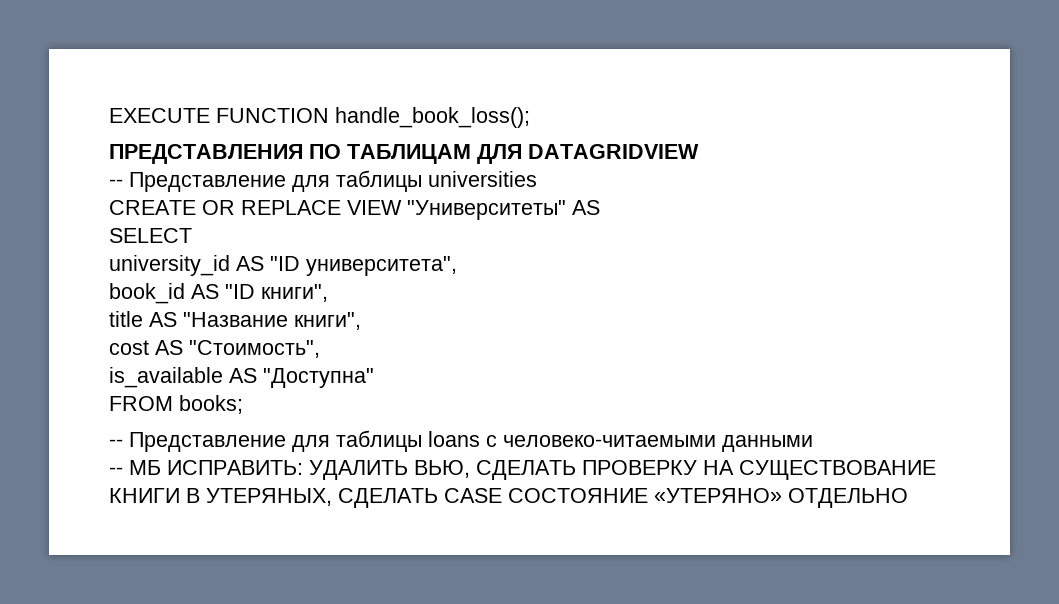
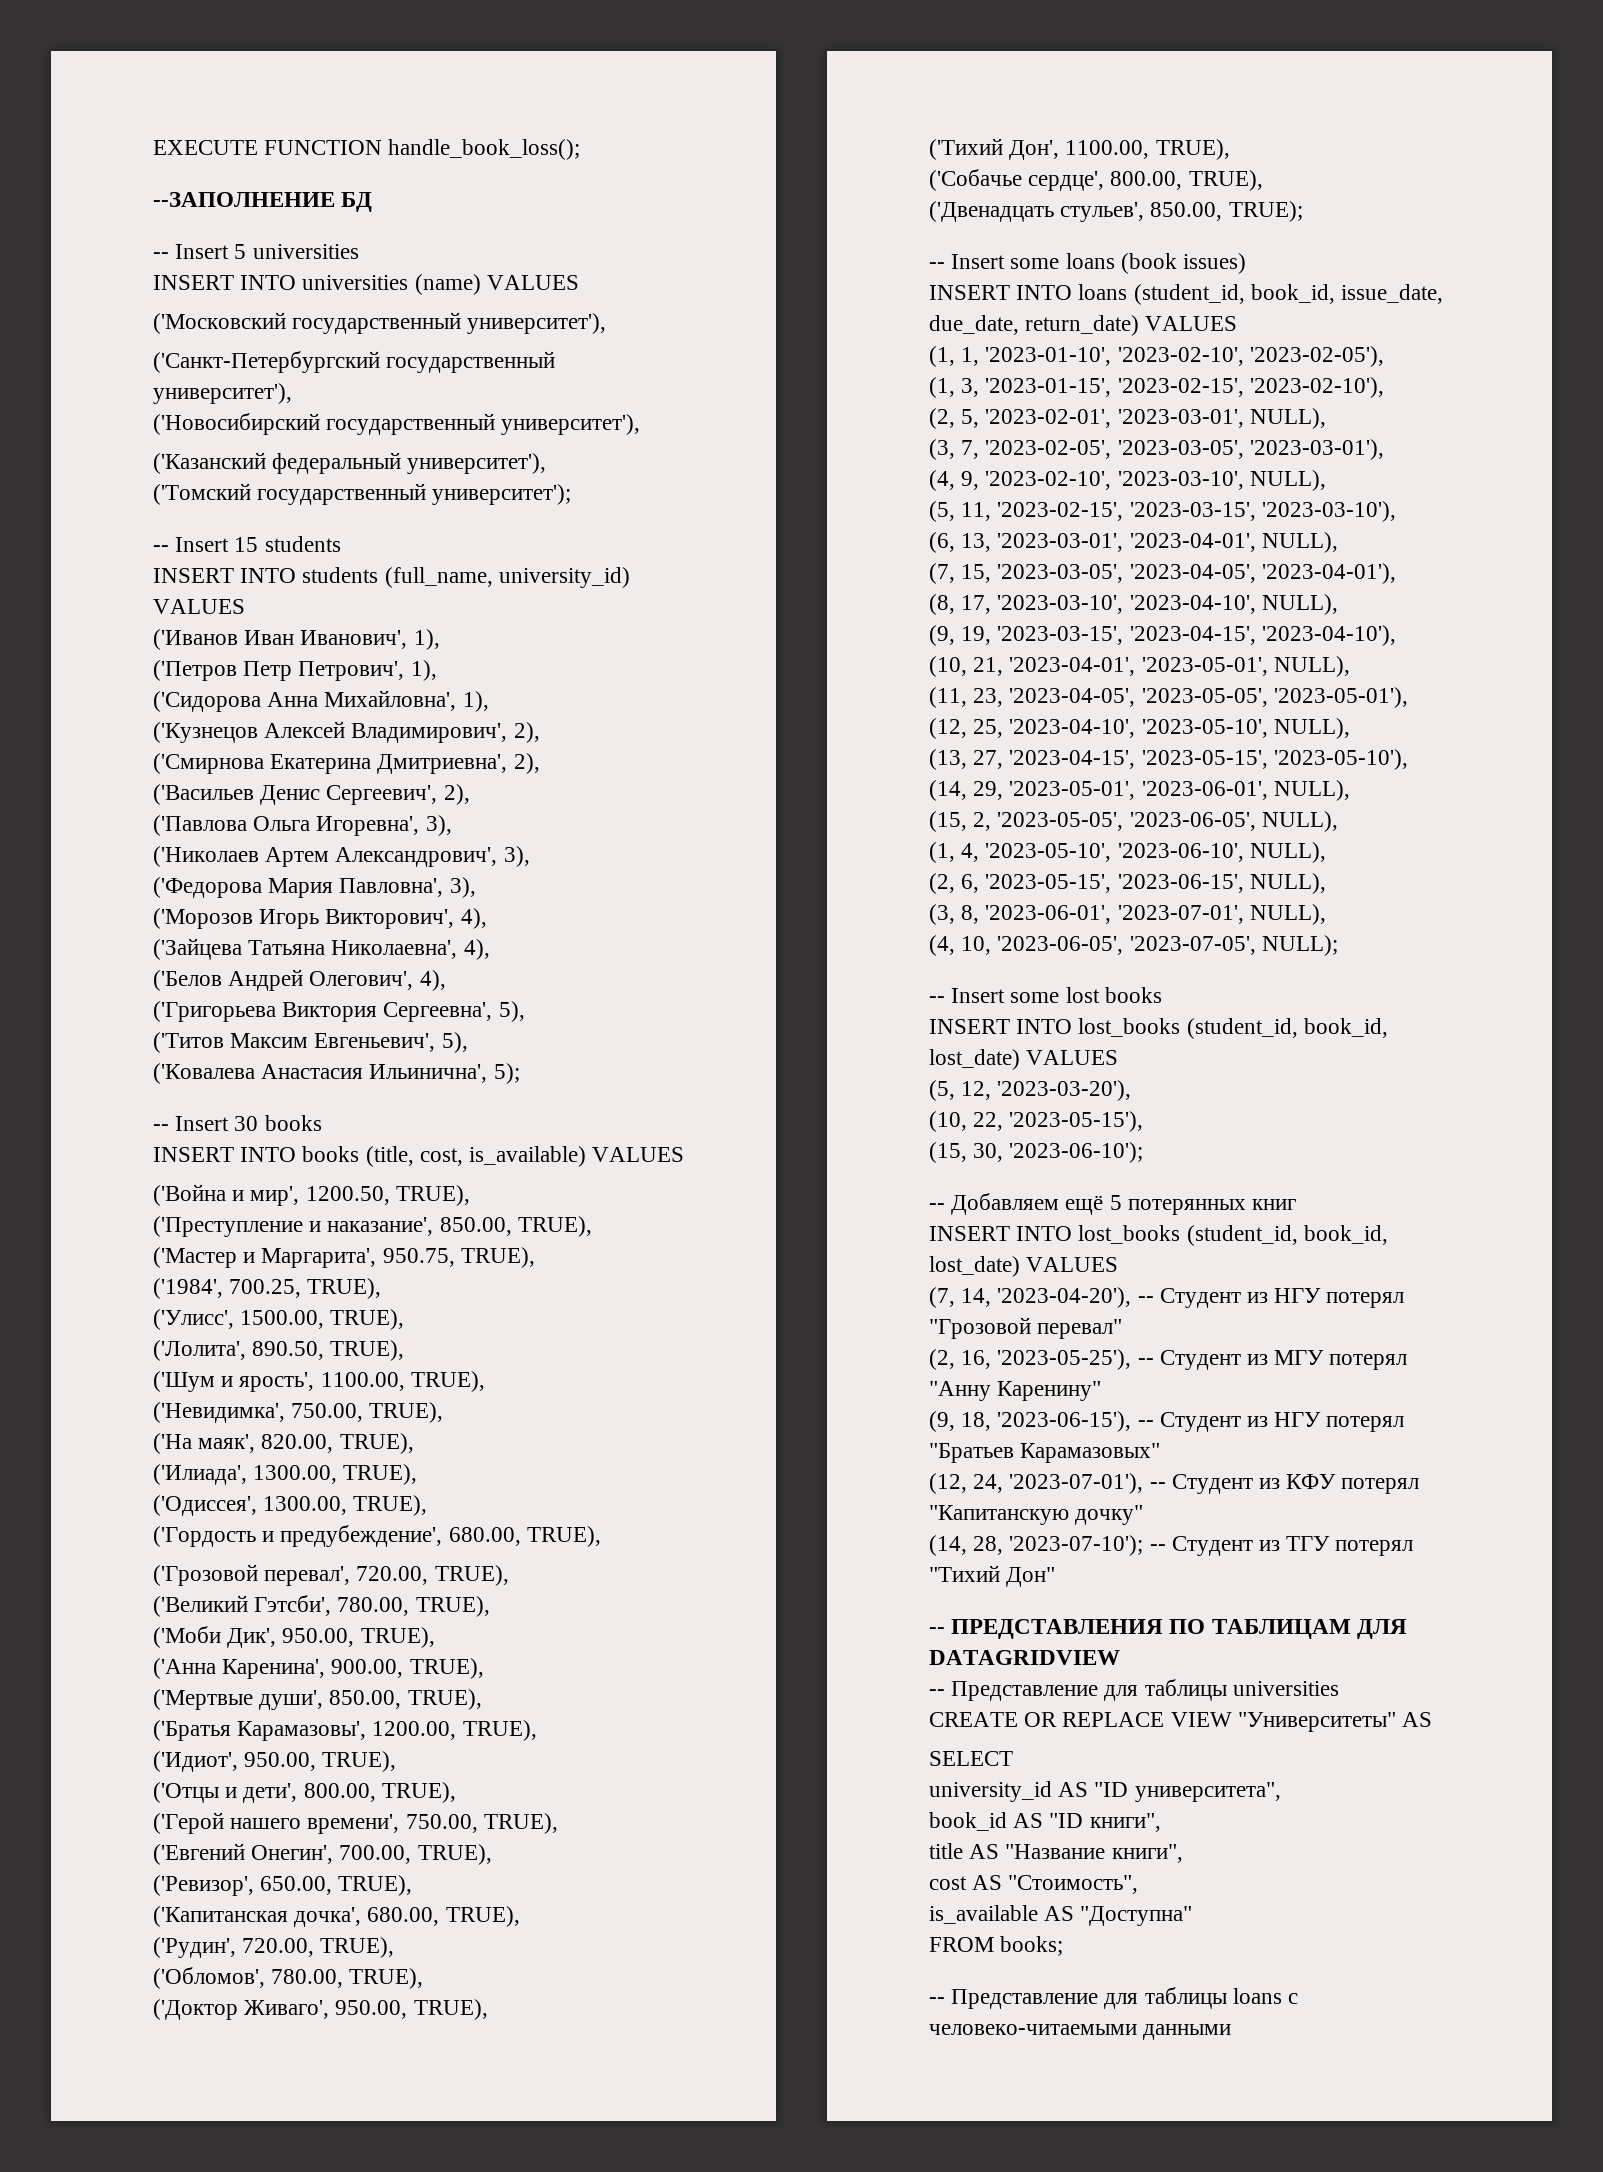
(530, 117) none -> [153,192,373,212] [153,244,359,259] [153,274,579,295] [153,312,607,334] [153,351,556,373] [153,383,292,404] [153,413,641,435] [153,452,547,474] [153,483,572,505] [153,536,341,552] [153,567,630,588] [153,599,245,614] [153,629,440,650] [153,660,437,681] [153,690,489,712] [153,721,540,743] [153,753,540,774] [153,784,470,805] [153,815,452,836] [153,846,530,867] [153,877,476,898] [153,908,487,929] [153,938,490,960] [153,969,446,991] [153,1001,525,1022] [153,1032,468,1053] [153,1063,520,1084] [153,1115,322,1131] [153,1146,685,1167] [153,1184,470,1206] [153,1216,592,1237] [153,1247,535,1268] [153,1278,382,1299] [153,1309,405,1330] [153,1340,405,1361] [153,1371,485,1392] [153,1402,444,1423] [153,1433,414,1454] [153,1464,418,1485] [153,1495,428,1516] [153,1525,601,1547] [153,1564,509,1586] [153,1595,490,1617] [153,1626,435,1648] [153,1658,484,1679] [153,1689,482,1710] [153,1720,537,1741] [153,1751,397,1772] [153,1782,456,1803] [153,1812,558,1834] [153,1843,492,1865] [153,1875,413,1896] [153,1906,520,1927] [153,1937,395,1958] [153,1967,424,1989] [153,1999,488,2020] [929,138,1230,160] [929,169,1263,191] [929,201,1303,222] [929,253,1247,274] [929,284,1444,305] [929,315,1238,336] [929,346,1384,367] [929,377,1384,398] [929,408,1326,429] [929,439,1384,460] [929,470,1326,491] [929,501,1396,522] [929,532,1338,553] [929,563,1396,584] [929,594,1338,615] [929,625,1396,646] [929,656,1350,677] [929,687,1408,708] [929,718,1350,739] [929,749,1408,770] [929,780,1350,801] [929,811,1338,832] [929,842,1326,863] [929,873,1326,894] [929,904,1326,925] [929,935,1338,956] [929,987,1162,1003] [929,1018,1388,1039] [929,1049,1119,1070] [929,1080,1132,1101] [929,1111,1144,1132] [929,1142,1144,1163] [929,1193,1297,1215] [929,1225,1388,1246] [929,1256,1119,1277] [929,1287,1405,1308] [929,1317,1123,1339] [929,1349,1408,1370] [929,1381,1102,1401] [929,1411,1405,1432] [929,1443,1161,1463] [929,1473,1420,1494] [929,1505,1144,1525] [929,1535,1414,1556] [929,1565,1056,1587] [929,1627,945,1634] --ЗАПОЛНЕНИЕ БД // -- Insert 5 universities // INSERT INTO universities (name) VALUES // ('Московский государственный университет'), // ('Санкт-Петербургский государственный университет'), // ('Новосибирский государственный университет'), // ('Казанский федеральный университет'), // ('Томский государственный университет'); // -- Insert 15 students // INSERT INTO students (full_name, university_id) VALUES // ('Иванов Иван Иванович', 1), // ('Петров Петр Петрович', 1), // ('Сидорова Анна Михайловна', 1), // ('Кузнецов Алексей Владимирович', 2), // ('Смирнова Екатерина Дмитриевна', 2), // ('Васильев Денис Сергеевич', 2), // ('Павлова Ольга Игоревна', 3), // ('Николаев Артем Александрович', 3), // ('Федорова Мария Павловна', 3), // ('Морозов Игорь Викторович', 4), // ('Зайцева Татьяна Николаевна', 4), // ('Белов Андрей Олегович', 4), // ('Григорьева Виктория Сергеевна', 5), // ('Титов Максим Евгеньевич', 5), // ('Ковалева Анастасия Ильинична', 5); // -- Insert 30 books // INSERT INTO books (title, cost, is_available) VALUES // ('Война и мир', 1200.50, TRUE), // ('Преступление и наказание', 850.00, TRUE), // ('Мастер и Маргарита', 950.75, TRUE), // ('1984', 700.25, TRUE), // ('Улисс', 1500.00, TRUE), // ('Лолита', 890.50, TRUE), // ('Шум и ярость', 1100.00, TRUE), // ('Невидимка', 750.00, TRUE), // ('На маяк', 820.00, TRUE), // ('Илиада', 1300.00, TRUE), // ('Одиссея', 1300.00, TRUE), // ('Гордость и предубеждение', 680.00, TRUE), // ('Грозовой перевал', 720.00, TRUE), // ('Великий Гэтсби', 780.00, TRUE), // ('Моби Дик', 950.00, TRUE), // ('Анна Каренина', 900.00, TRUE), // ('Мертвые души', 850.00, TRUE), // ('Братья Карамазовы', 1200.00, TRUE), // ('Идиот', 950.00, TRUE), // ('Отцы и дети', 800.00, TRUE), // ('Герой нашего времени', 750.00, TRUE), // ('Евгений Онегин', 700.00, TRUE), // ('Ревизор', 650.00, TRUE), // ('Капитанская дочка', 680.00, TRUE), // ('Рудин', 720.00, TRUE), // ('Обломов', 780.00, TRUE), // ('Доктор Живаго', 950.00, TRUE), // ('Тихий Дон', 1100.00, TRUE), // ('Собачье сердце', 800.00, TRUE), // ('Двенадцать стульев', 850.00, TRUE); // -- Insert some loans (book issues) // INSERT INTO loans (student_id, book_id, issue_date, due_date, return_date) VALUES // (1, 1, '2023-01-10', '2023-02-10', '2023-02-05'), // (1, 3, '2023-01-15', '2023-02-15', '2023-02-10'), // (2, 5, '2023-02-01', '2023-03-01', NULL), // (3, 7, '2023-02-05', '2023-03-05', '2023-03-01'), // (4, 9, '2023-02-10', '2023-03-10', NULL), // (5, 11, '2023-02-15', '2023-03-15', '2023-03-10'), // (6, 13, '2023-03-01', '2023-04-01', NULL), // (7, 15, '2023-03-05', '2023-04-05', '2023-04-01'), // (8, 17, '2023-03-10', '2023-04-10', NULL), // (9, 19, '2023-03-15', '2023-04-15', '2023-04-10'), // (10, 21, '2023-04-01', '2023-05-01', NULL), // (11, 23, '2023-04-05', '2023-05-05', '2023-05-01'), // (12, 25, '2023-04-10', '2023-05-10', NULL), // (13, 27, '2023-04-15', '2023-05-15', '2023-05-10'), // (14, 29, '2023-05-01', '2023-06-01', NULL), // (15, 2, '2023-05-05', '2023-06-05', NULL), // (1, 4, '2023-05-10', '2023-06-10', NULL), // (2, 6, '2023-05-15', '2023-06-15', NULL), // (3, 8, '2023-06-01', '2023-07-01', NULL), // (4, 10, '2023-06-05', '2023-07-05', NULL); // -- Insert some lost books // INSERT INTO lost_books (student_id, book_id, lost_date) VALUES // (5, 12, '2023-03-20'), // (10, 22, '2023-05-15'), // (15, 30, '2023-06-10'); // -- Добавляем ещё 5 потерянных книг // INSERT INTO lost_books (student_id, book_id, lost_date) VALUES // (7, 14, '2023-04-20'), -- Студент из НГУ потерял "Грозовой перевал" // (2, 16, '2023-05-25'), -- Студент из МГУ потерял "Анну Каренину" // (9, 18, '2023-06-15'), -- Студент из НГУ потерял "Братьев Карамазовых" // (12, 24, '2023-07-01'), -- Студент из КФУ потерял "Капитанскую дочку" // (14, 28, '2023-07-10'); -- Студент из ТГУ потерял "Тихий Дон" // --
[109,460,936,480] [109,488,908,508] // -- МБ ИСПРАВИТЬ: УДАЛИТЬ ВЬЮ, СДЕЛАТЬ ПРОВЕРКУ НА СУЩЕСТВОВАНИЕ КНИГИ В УТЕРЯНЫХ, СДЕЛАТЬ CASE СОСТОЯНИЕ «УТЕРЯНО» ОТДЕЛЬНО -> (1232, 2032) none

